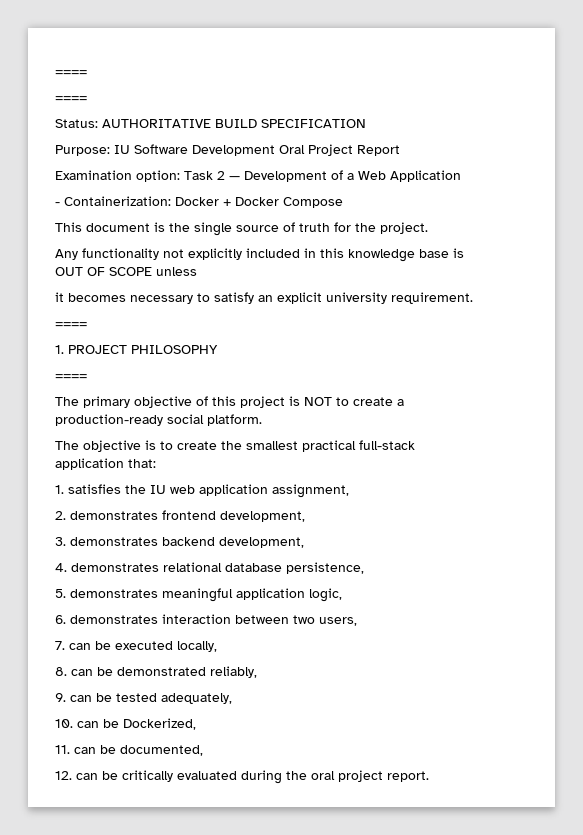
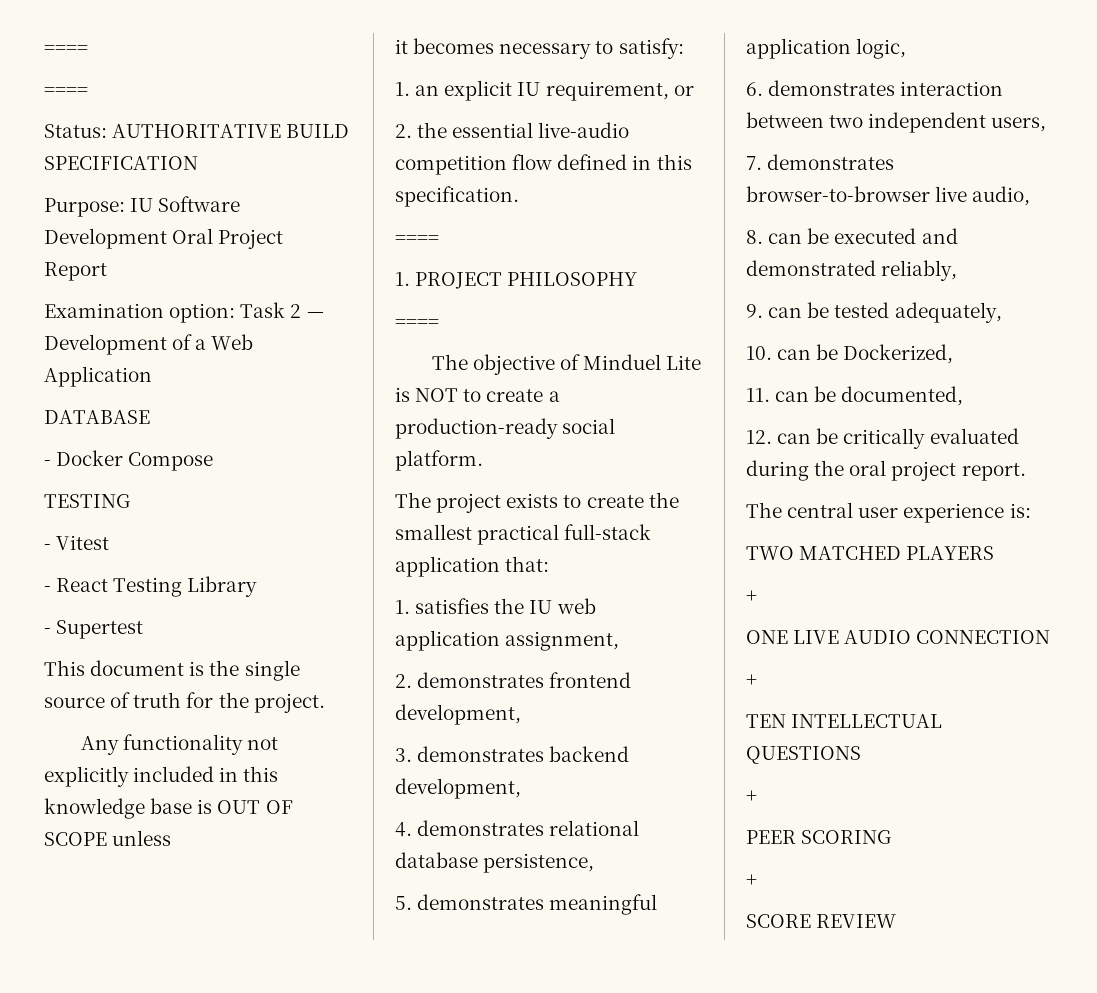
[55,196,231,206] // - Containerization: Docker + -> [44,410,150,424] [44,460,51,466] // DATABASE // -
(343, 202) none -> [44,494,130,508] [44,535,110,550] [44,576,258,597] [44,620,144,639] // TESTING // - Vitest // - React Testing Library // - Supertest
[214,292,473,304] satisfy an explicit university requirement. -> [618,38,684,59] [395,80,694,101] [395,122,630,138] [395,154,692,175] [395,186,519,207] satisfy: // 1. an explicit IU requirement, or // 2. the essential live-audio competition flow defined in this specification.
[83,396,130,408] primary -> (468, 362) none
[212,396,285,408] this project -> [583,354,702,370] Minduel Lite
[83,440,156,452] objective is -> [436,493,559,513] project exists
(315, 619) none -> [868,112,987,133] independent
[69,641,217,652] can be executed locally, -> [767,154,895,170] [746,186,1031,206] demonstrates browser-to-browser live audio,
(113, 671) none -> [834,228,958,244] executed and
(429, 776) none -> [746,502,1031,523] [746,546,995,560] [746,590,757,602] [746,630,1051,644] [746,674,757,686] [746,714,943,728] [746,746,861,764] [746,790,757,802] [746,830,892,844] [746,874,757,886] [746,914,897,928] // The central user experience is: // TWO MATCHED PLAYERS // + // ONE LIVE AUDIO CONNECTION // + // TEN INTELLECTUAL QUESTIONS // + // PEER SCORING // + // SCORE REVIEW

